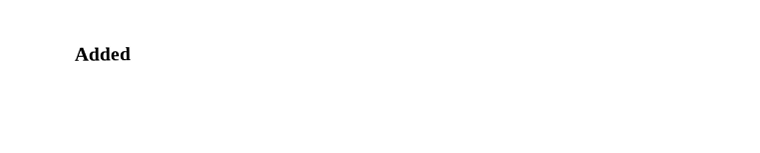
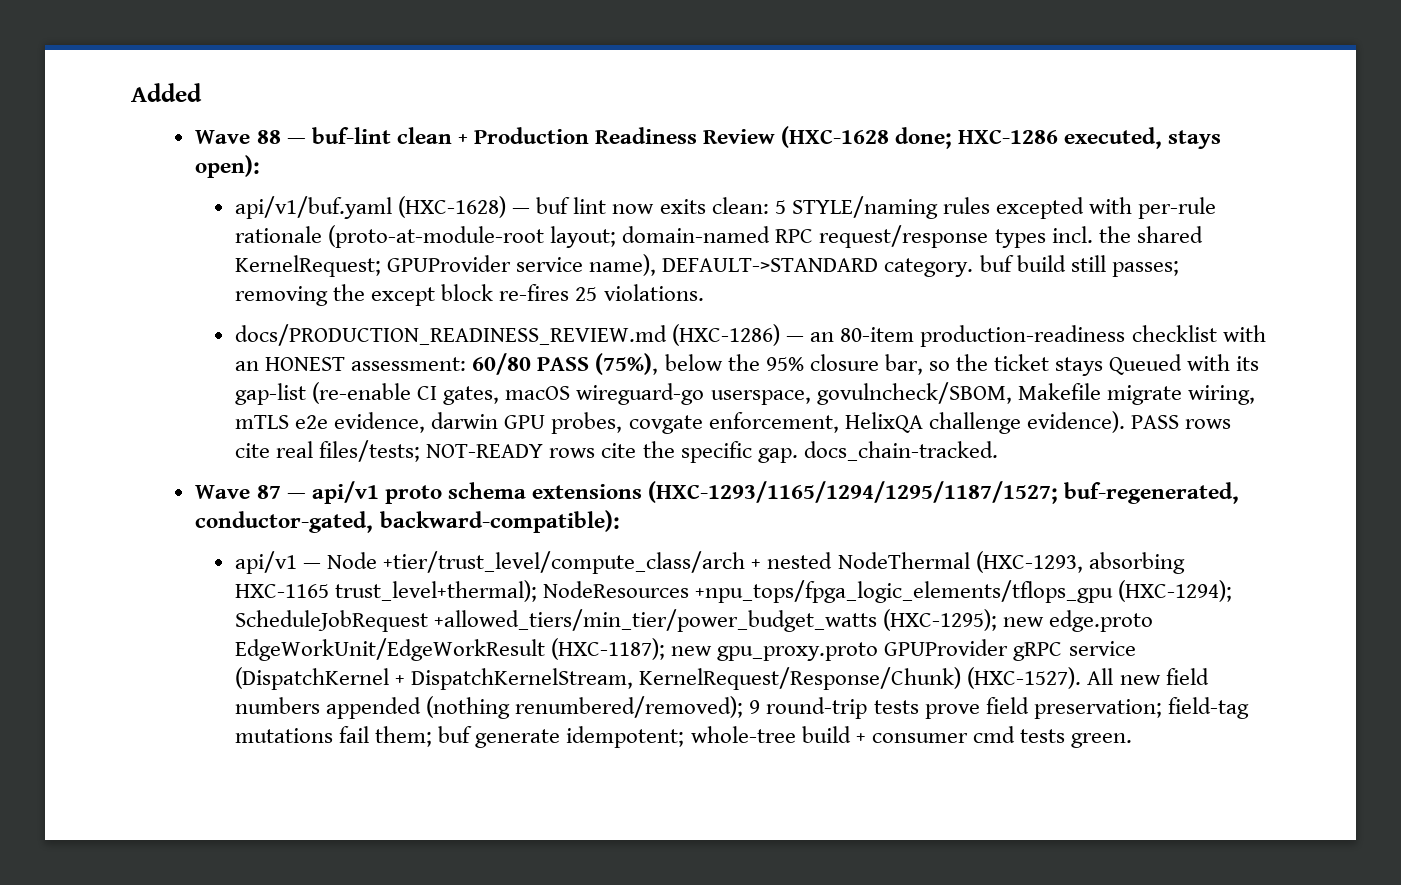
(131, 54) none -> [195,126,1222,149] [195,155,261,178] [235,196,1217,219] [235,225,1203,248] [235,254,1179,277] [235,284,704,306] [235,324,1266,347] [235,353,1260,376] [235,382,1255,405] [235,411,1232,434] [235,440,998,463] [195,481,1240,504] [195,510,620,533] [235,551,1185,574] [235,580,1233,603] [235,609,1154,632] [235,638,1136,661] [235,667,1209,690] [235,696,1249,719] [235,726,1133,748] // Wave 88 — buf-lint clean + Production Readiness Review (HXC-1628 done; HXC-1286 executed, stays open): // api/v1/buf.yaml (HXC-1628) — buf lint now exits clean: 5 STYLE/naming rules excepted with per-rule rationale (proto-at-module-root layout; domain-named RPC request/response types incl. the shared KernelRequest; GPUProvider service name), DEFAULT->STANDARD category. buf build still passes; removing the except block re-fires 25 violations. // docs/PRODUCTION_READINESS_REVIEW.md (HXC-1286) — an 80-item production-readiness checklist with an HONEST assessment: 60/80 PASS (75%), below the 95% closure bar, so the ticket stays Queued with its gap-list (re-enable CI gates, macOS wireguard-go userspace, govulncheck/SBOM, Makefile migrate wiring, mTLS e2e evidence, darwin GPU probes, covgate enforcement, HelixQA challenge evidence). PASS rows cite real files/tests; NOT-READY rows cite the specific gap. docs_chain-tracked. // Wave 87 — api/v1 proto schema extensions (HXC-1293/1165/1294/1295/1187/1527; buf-regenerated, conductor-gated, backward-compatible): // api/v1 — Node +tier/trust_level/compute_class/arch + nested NodeThermal (HXC-1293, absorbing HXC-1165 trust_level+thermal); NodeResources +npu_tops/fpga_logic_elements/tflops_gpu (HXC-1294); ScheduleJobRequest +allowed_tiers/min_tier/power_budget_watts (HXC-1295); new edge.proto EdgeWorkUnit/EdgeWorkResult (HXC-1187); new gpu_proxy.proto GPUProvider gRPC service (DispatchKernel + DispatchKernelStream, KernelRequest/Response/Chunk) (HXC-1527). All new field numbers appended (nothing renumbered/removed); 9 round-trip tests prove field preservation; field-tag mutations fail them; buf generate idempotent; whole-tree build + consumer cmd tests green.

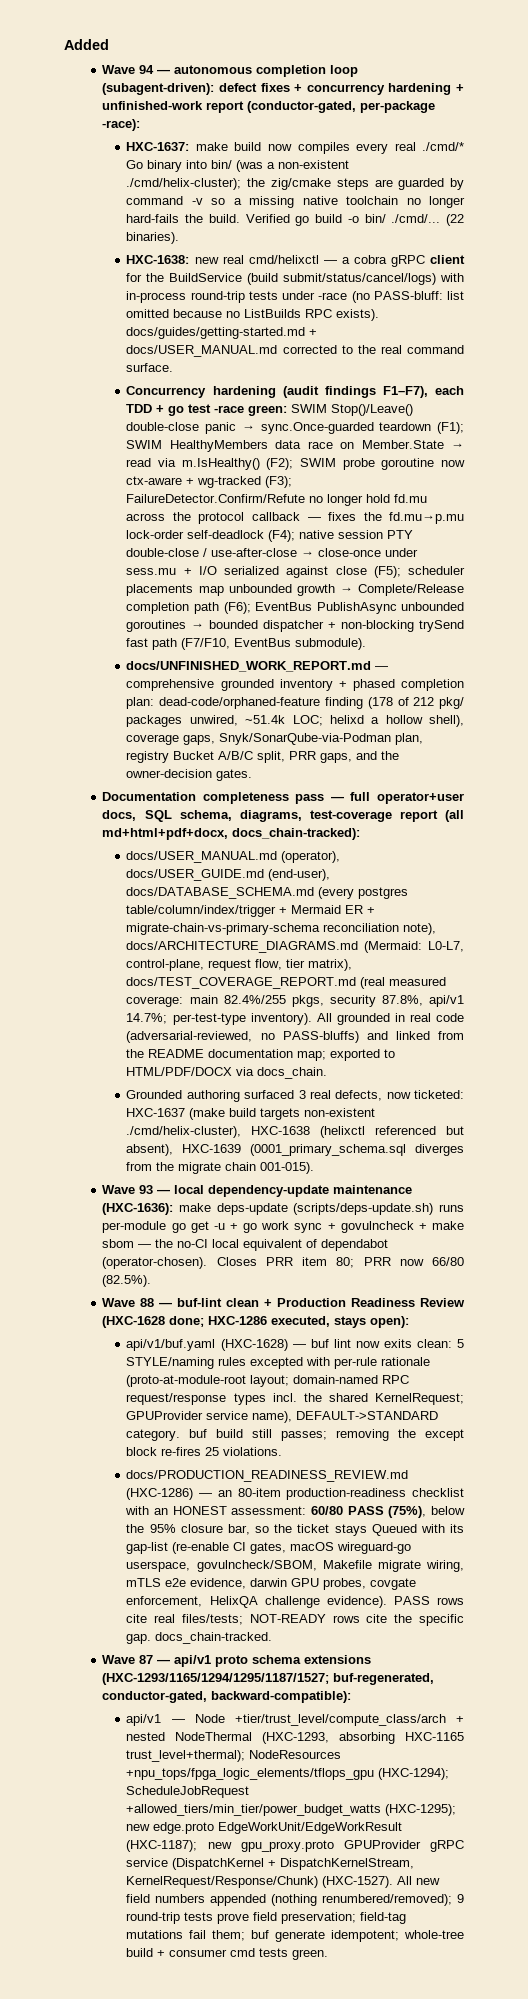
(202, 92) none -> [102,65,359,77] [102,83,464,95] [102,101,436,113] [102,119,141,131] [126,142,464,154] [126,160,350,172] [126,178,464,190] [126,196,465,208] [126,214,464,226] [126,232,180,244] [126,255,465,267] [126,273,464,285] [126,291,464,303] [126,309,380,321] [126,327,318,339] [126,345,464,357] [126,363,174,372] [126,386,464,398] [126,404,414,416] [126,422,464,434] [126,440,464,452] [126,458,465,470] [126,476,293,488] [126,494,428,506] [126,512,464,524] [126,530,414,542] [126,548,419,557] [126,566,465,578] [126,584,464,596] [126,602,465,614] [126,620,464,632] [126,638,367,650] [126,661,389,672] [126,679,464,691] [126,697,464,709] [126,715,464,727] [126,733,424,745] [126,751,400,763] [126,769,253,781] [102,792,465,804] [102,810,464,822] [102,828,361,840] [126,851,341,863] [126,869,331,881] [126,887,409,899] [126,905,376,917] [126,923,437,935] [126,941,464,953] [126,959,353,971] [126,977,447,989] [126,995,465,1007] [126,1013,464,1025] [126,1031,464,1043] [126,1049,396,1061] [126,1067,328,1079] [126,1090,465,1102] [126,1108,376,1120] [126,1126,464,1138] [126,1144,464,1156] [126,1162,315,1174] [102,1185,413,1197] [102,1203,464,1215] [102,1221,465,1233] [102,1239,389,1251] [102,1257,464,1269] [102,1275,152,1287] // Wave 94 — autonomous completion loop (subagent-driven): defect fixes + concurrency hardening + unfinished-work report (conductor-gated, per-package -race): // HXC-1637: make build now compiles every real ./cmd/* Go binary into bin/ (was a non-existent ./cmd/helix-cluster); the zig/cmake steps are guarded by command -v so a missing native toolchain no longer hard-fails the build. Verified go build -o bin/ ./cmd/... (22 binaries). // HXC-1638: new real cmd/helixctl — a cobra gRPC client for the BuildService (build submit/status/cancel/logs) with in-process round-trip tests under -race (no PASS-bluff: list omitted because no ListBuilds RPC exists). docs/guides/getting-started.md + docs/USER_MANUAL.md corrected to the real command surface. // Concurrency hardening (audit findings F1–F7), each TDD + go test -race green: SWIM Stop()/Leave() double-close panic → sync.Once-guarded teardown (F1); SWIM HealthyMembers data race on Member.State → read via m.IsHealthy() (F2); SWIM probe goroutine now ctx-aware + wg-tracked (F3); FailureDetector.Confirm/Refute no longer hold fd.mu across the protocol callback — fixes the fd.mu→p.mu lock-order self-deadlock (F4); native session PTY double-close / use-after-close → close-once under sess.mu + I/O serialized against close (F5); scheduler placements map unbounded growth → Complete/Release completion path (F6); EventBus PublishAsync unbounded goroutines → bounded dispatcher + non-blocking trySend fast path (F7/F10, EventBus submodule). // docs/UNFINISHED_WORK_REPORT.md — comprehensive grounded inventory + phased completion plan: dead-code/orphaned-feature finding (178 of 212 pkg/ packages unwired, ~51.4k LOC; helixd a hollow shell), coverage gaps, Snyk/SonarQube-via-Podman plan, registry Bucket A/B/C split, PRR gaps, and the owner-decision gates. // Documentation completeness pass — full operator+user docs, SQL schema, diagrams, test-coverage report (all md+html+pdf+docx, docs_chain-tracked): // docs/USER_MANUAL.md (operator), docs/USER_GUIDE.md (end-user), docs/DATABASE_SCHEMA.md (every postgres table/column/index/trigger + Mermaid ER + migrate-chain-vs-primary-schema reconciliation note), docs/ARCHITECTURE_DIAGRAMS.md (Mermaid: L0-L7, control-plane, request flow, tier matrix), docs/TEST_COVERAGE_REPORT.md (real measured coverage: main 82.4%/255 pkgs, security 87.8%, api/v1 14.7%; per-test-type inventory). All grounded in real code (adversarial-reviewed, no PASS-bluffs) and linked from the README documentation map; exported to HTML/PDF/DOCX via docs_chain. // Grounded authoring surfaced 3 real defects, now ticketed: HXC-1637 (make build targets non-existent ./cmd/helix-cluster), HXC-1638 (helixctl referenced but absent), HXC-1639 (0001_primary_schema.sql diverges from the migrate chain 001-015). // Wave 93 — local dependency-update maintenance (HXC-1636): make deps-update (scripts/deps-update.sh) runs per-module go get -u + go work sync + govulncheck + make sbom — the no-CI local equivalent of dependabot (operator-chosen). Closes PRR item 80; PRR now 66/80 (82.5%).

